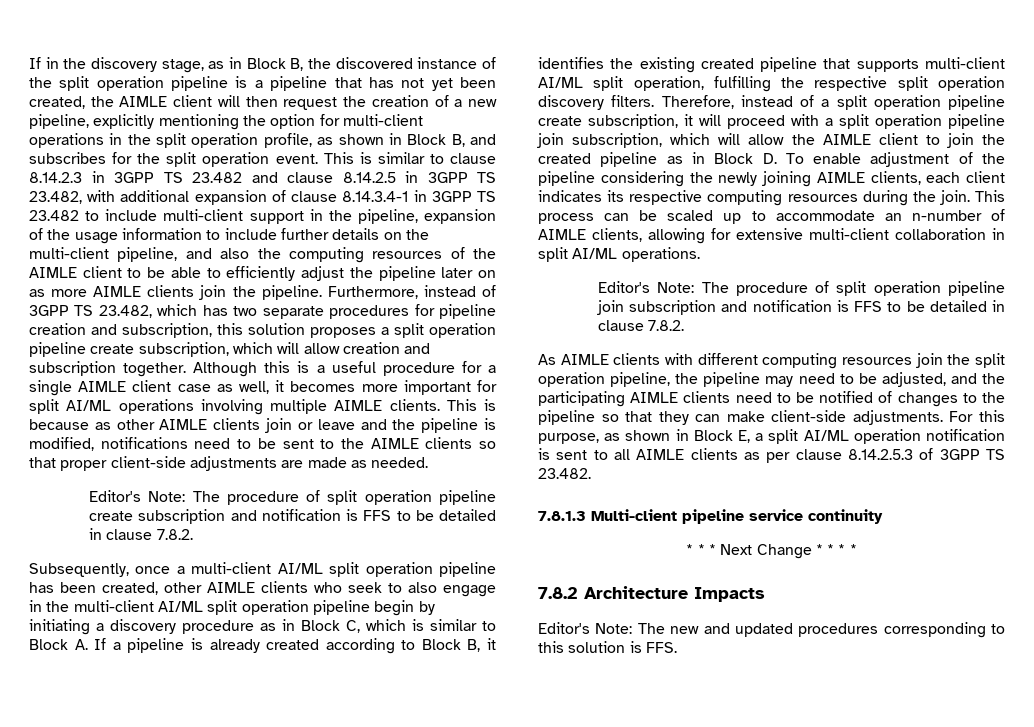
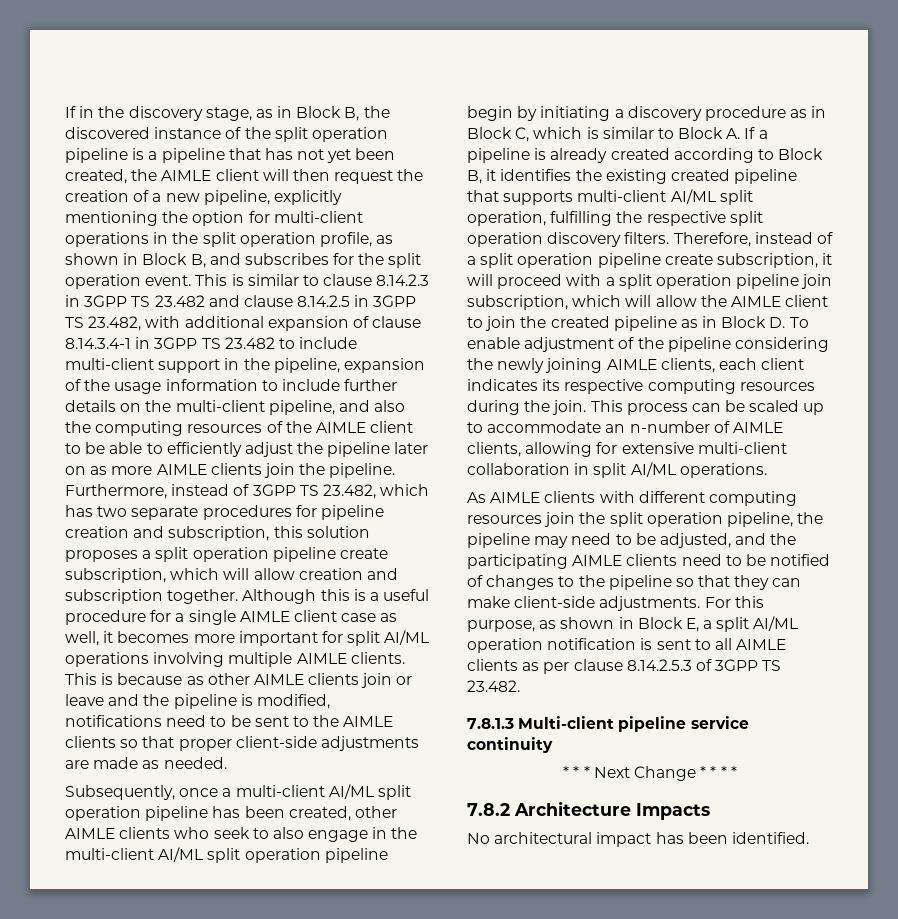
[89,490,497,505] [89,509,496,524] [89,528,193,540] // Editor's Note: The procedure of split operation pipeline create subscription and notification is FFS to be detailed in clause 7.8.2. -> (227, 763) none
[598,281,1006,296] [597,300,1006,315] [598,320,685,331] // Editor's Note: The procedure of split operation pipeline join subscription and notification is FFS to be detailed in clause 7.8.2. -> (767, 470) none
[538,622,1005,638] [538,641,677,653] Editor's Note: The new and updated procedures corresponding to this solution is FFS. -> [467,832,809,847] No architectural impact has been identified.

